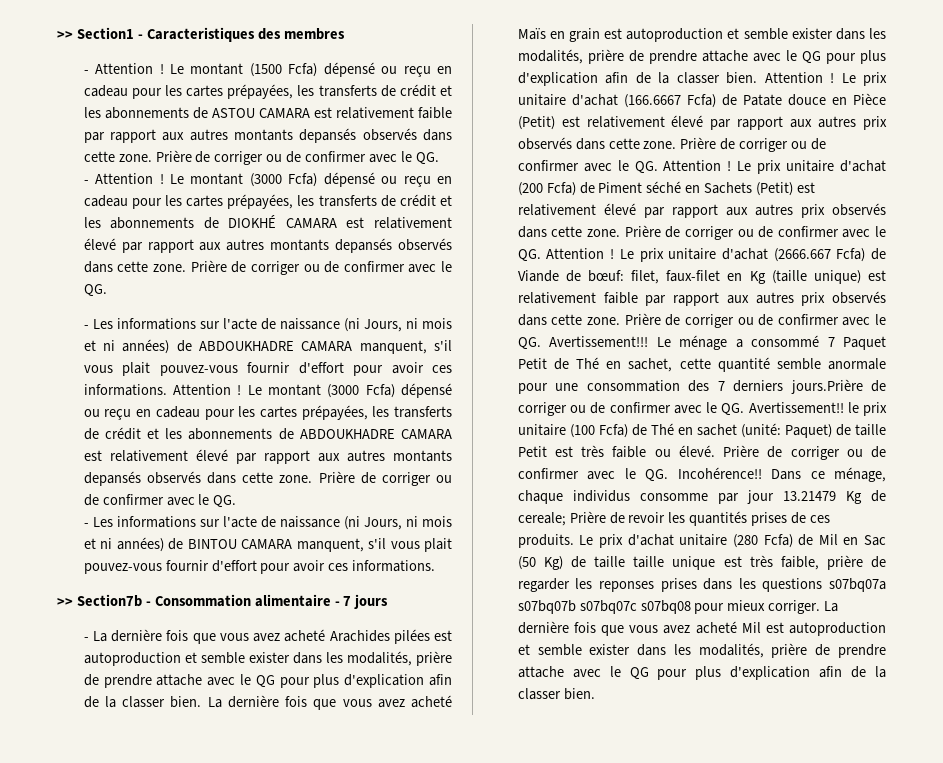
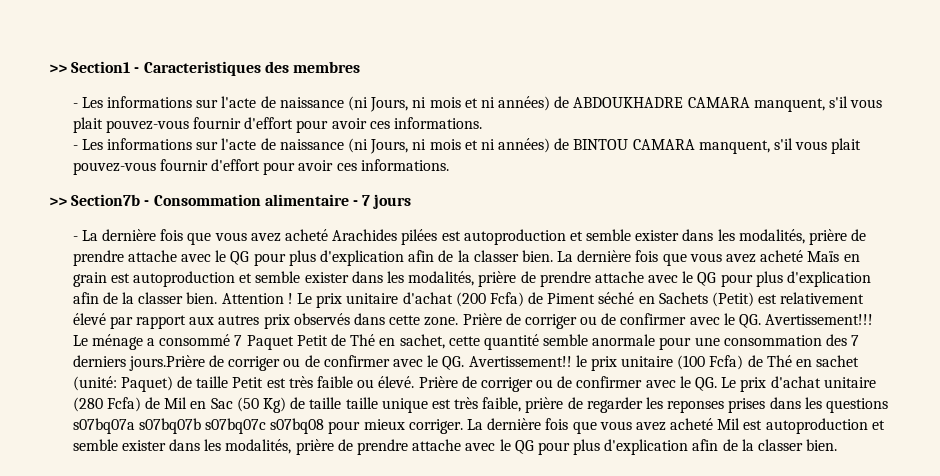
[83,62,452,77] [83,84,453,99] [83,107,452,119] [83,128,452,143] [83,150,439,165] [83,172,452,187] [83,194,453,209] [83,215,452,229] [83,238,453,253] [83,260,452,275] [83,284,107,297] // - Attention ! Le montant (1500 Fcfa) dépensé ou reçu en cadeau pour les cartes prépayées, les transferts de crédit et les abonnements de ASTOU CAMARA est relativement faible par rapport aux autres montants depansés observés dans cette zone. Prière de corriger ou de confirmer avec le QG. // - Attention ! Le montant (3000 Fcfa) dépensé ou reçu en cadeau pour les cartes prépayées, les transferts de crédit et les abonnements de DIOKHÉ CAMARA est relativement élevé par rapport aux autres montants depansés observés dans cette zone. Prière de corriger ou de confirmer avec le QG. -> (360, 67) none
[173,383,452,398] [83,405,453,420] [83,427,452,440] [83,449,452,464] [83,471,452,486] [83,494,237,508] Attention ! Le montant (3000 Fcfa) dépensé ou reçu en cadeau pour les cartes prépayées, les transferts de crédit et les abonnements de ABDOUKHADRE CAMARA est relativement élevé par rapport aux autres montants depansés observés dans cette zone. Prière de corriger ou de confirmer avec le QG. -> (482, 123) none
[623,93,886,108] [517,115,887,130] [517,137,827,152] [517,160,886,174] (166.6667 Fcfa) de Patate douce en Pièce (Petit) est relativement élevé par rapport aux autres prix observés dans cette zone. Prière de corriger ou de confirmer avec le QG. Attention ! Le prix unitaire d'achat -> (453, 298) none
[546,248,886,262] [517,270,886,284] [517,291,886,306] [517,313,886,328] [517,337,541,350] Attention ! Le prix unitaire d'achat (2666.667 Fcfa) de Viande de bœuf: filet, faux-filet en Kg (taille unique) est relativement faible par rapport aux autres prix observés dans cette zone. Prière de corriger ou de confirmer avec le QG. -> (761, 321) none
[677,467,886,482] [517,490,886,504] [517,511,831,526] [517,534,574,548] Incohérence!! Dans ce ménage, chaque individus consomme par jour 13.21479 Kg de cereale; Prière de revoir les quantités prises de ces produits. -> (717, 384) none

